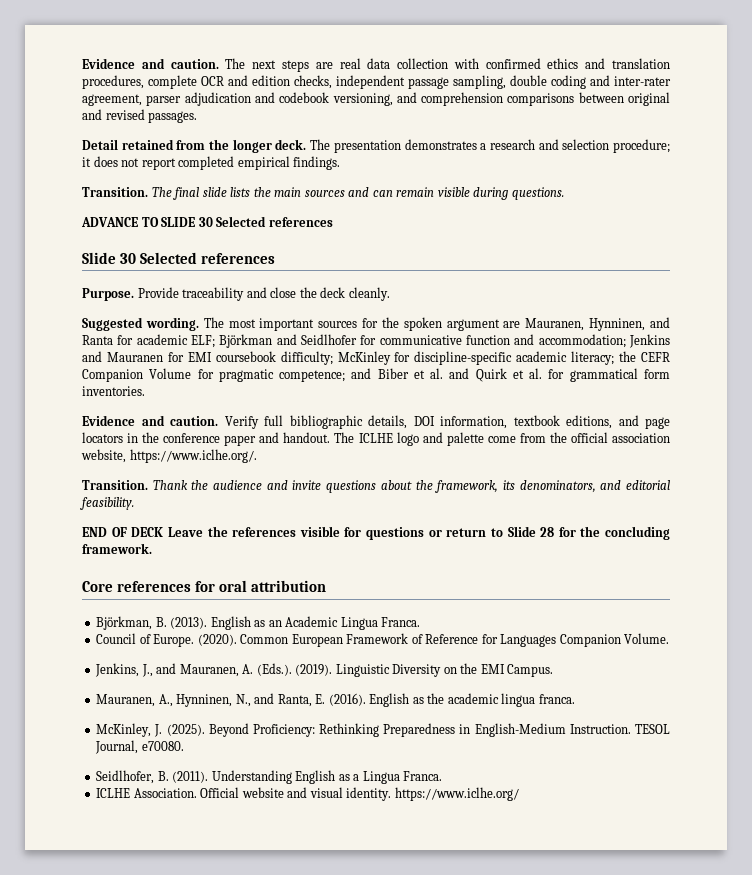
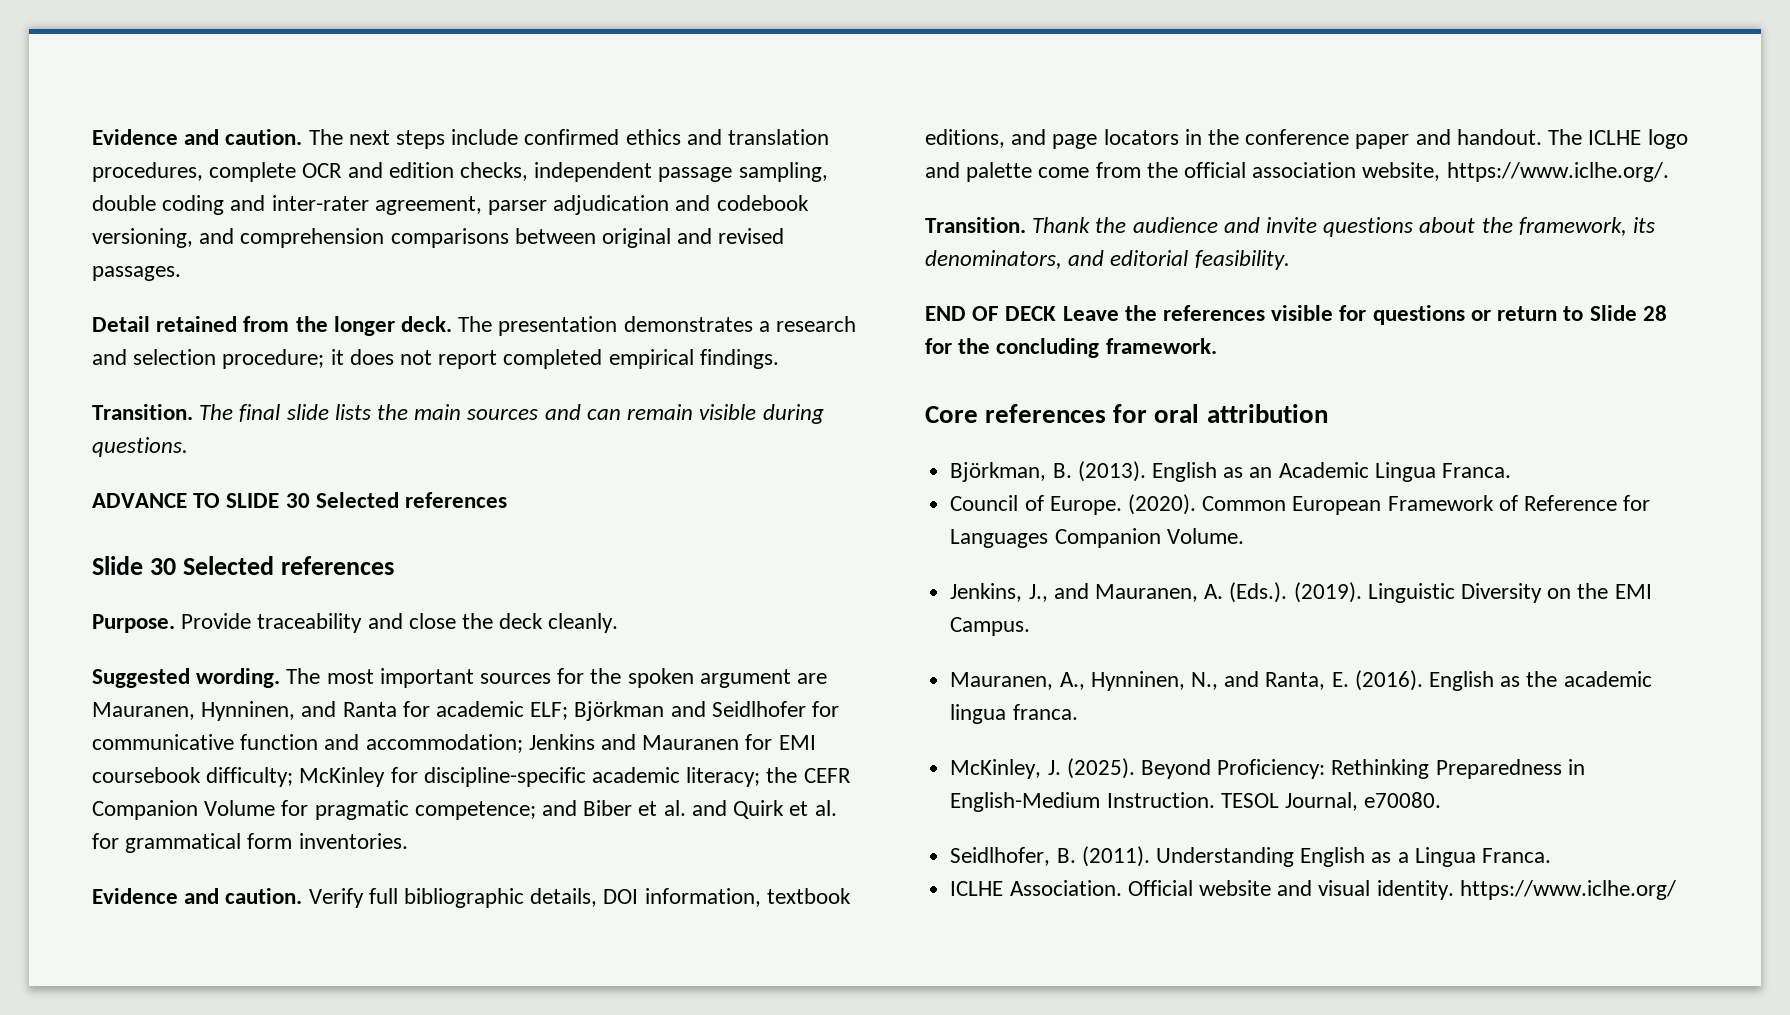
[315,58,479,69] are real data collection with -> [451,129,519,145] include

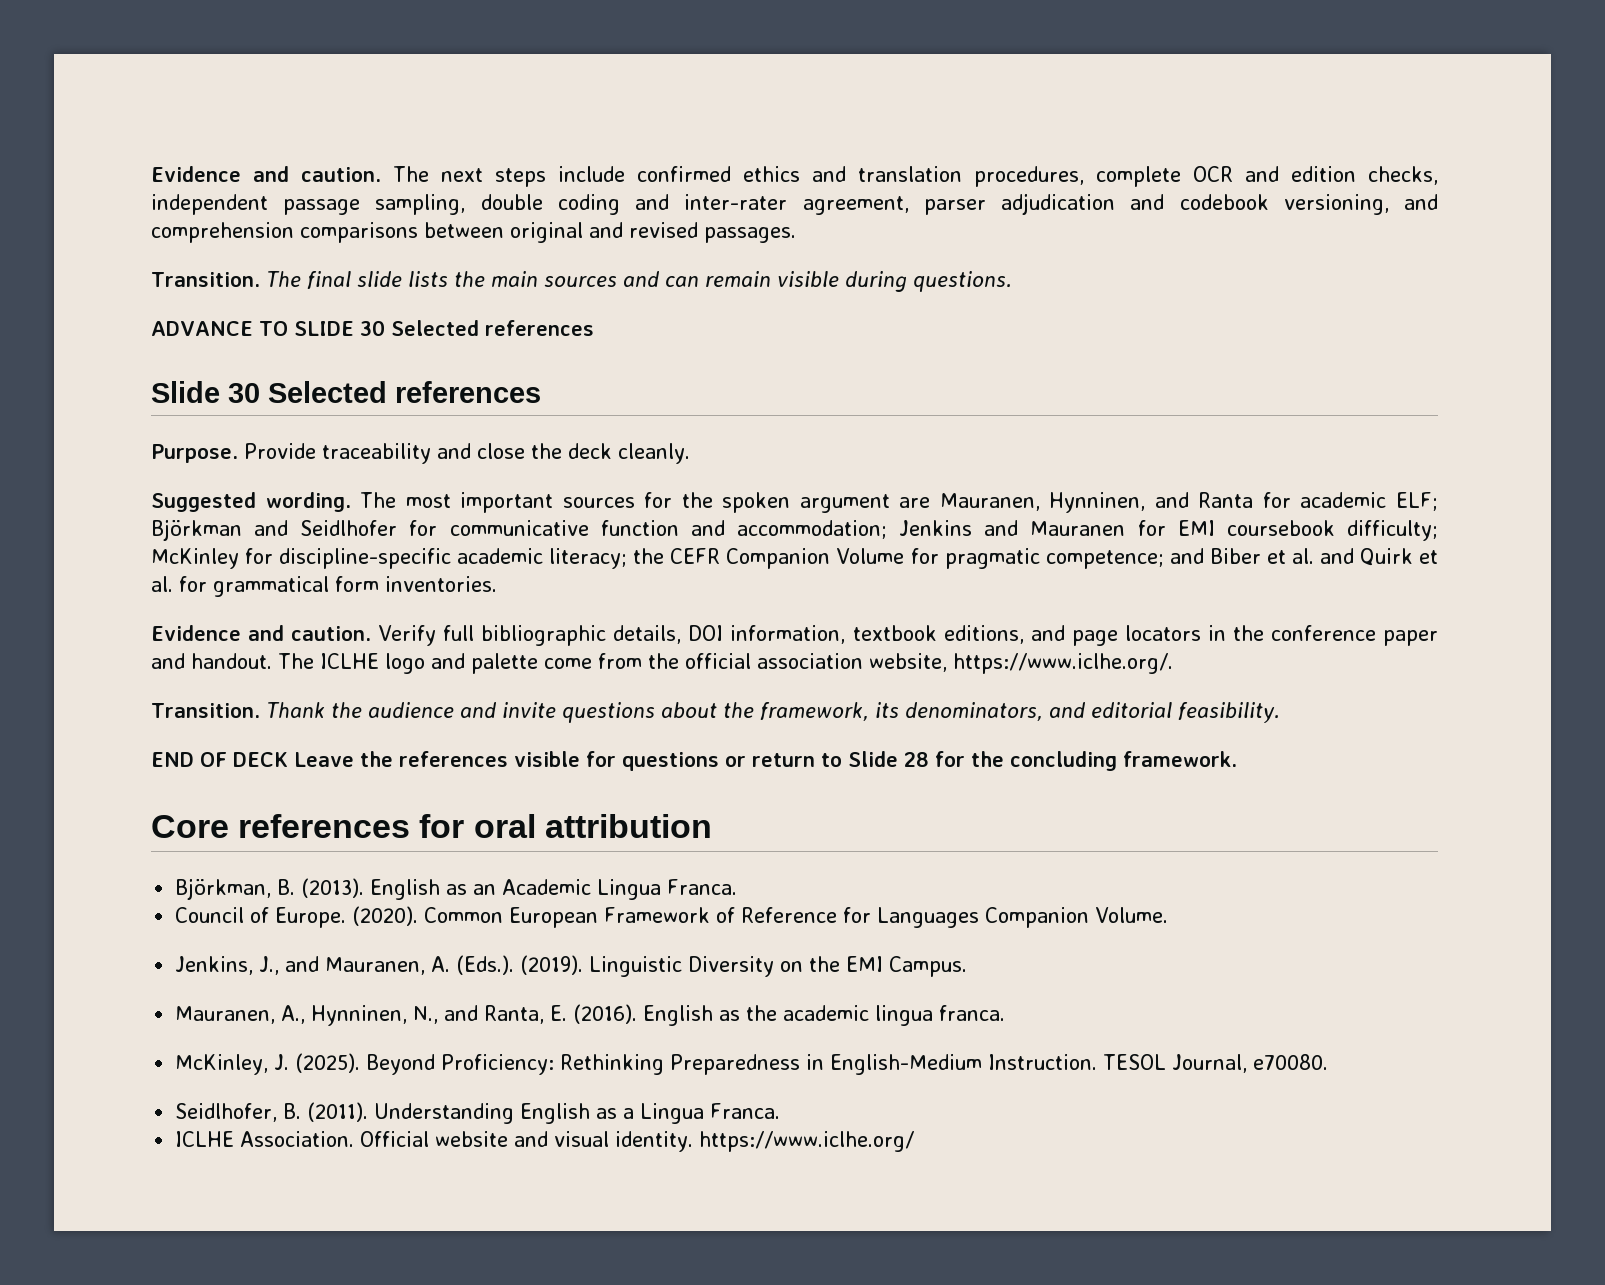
[92,316,857,336] [92,349,779,369] // Detail retained from the longer deck. The presentation demonstrates a research and selection procedure; it does not report completed empirical findings. -> (796, 235) none

